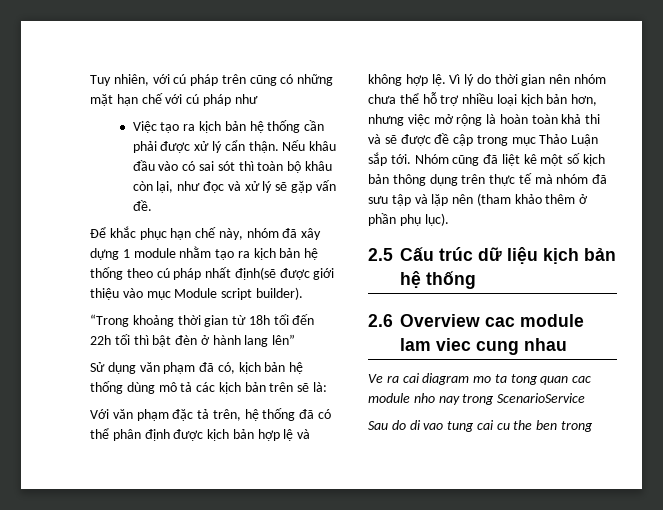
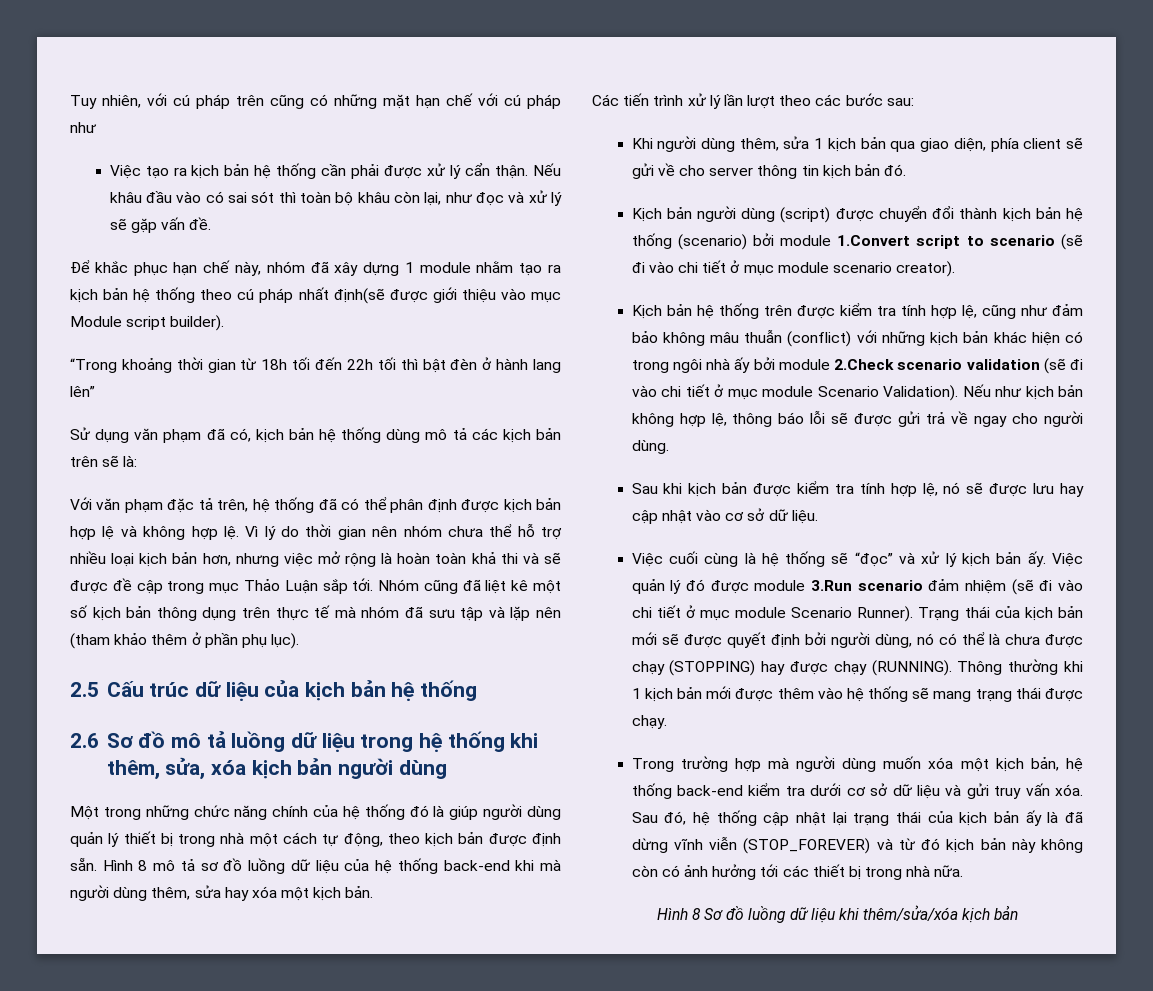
(538, 255) none -> [264,680,300,697] của
[400,314,584,327] [400,338,567,355] [368,373,592,385] [368,393,586,405] [368,420,594,432] Overview cac module lam viec cung nhau // Ve ra cai diagram mo ta tong quan cac module nho nay trong ScenarioService // Sau do di vao tung cai cu the ben trong -> [106,731,539,752] [106,757,447,780] [70,804,562,820] [70,831,561,847] [70,857,561,874] [70,885,374,901] [592,93,914,109] [631,136,1083,152] [631,163,907,179] [631,206,1083,223] [631,233,1083,250] [631,260,956,277] [631,303,1083,319] [631,329,1083,347] [631,357,1083,374] [631,384,1083,401] [631,410,1083,427] [631,440,669,454] [631,481,1084,497] [631,508,818,524] [631,551,1083,567] [631,579,1083,595] [631,605,1083,622] [631,632,1083,648] [631,659,1083,676] [631,686,1083,702] [631,715,667,729] [631,756,1083,772] [631,783,1083,799] [631,810,1083,826] [631,836,1083,854] [631,864,964,880] [656,905,1019,923] Sơ đồ mô tả luồng dữ liệu trong hệ thống khi thêm, sửa, xóa kịch bản người dùng // Một trong những chức năng chính của hệ thống đó là giúp người dùng quản lý thiết bị trong nhà một cách tự động, theo kịch bản được định sẵn. Hình 8 mô tả sơ đồ luồng dữ liệu của hệ thống back-end khi mà người dùng thêm, sửa hay xóa một kịch bản. // Các tiến trình xử lý lần lượt theo các bước sau: // Khi người dùng thêm, sửa 1 kịch bản qua giao diện, phía client sẽ gửi về cho server thông tin kịch bản đó. // Kịch bản người dùng (script) được chuyển đổi thành kịch bản hệ thống (scenario) bởi module 1.Convert script to scenario (sẽ đi vào chi tiết ở mục module scenario creator). // Kịch bản hệ thống trên được kiểm tra tính hợp lệ, cũng như đảm bảo không mâu thuẫn (conflict) với những kịch bản khác hiện có trong ngôi nhà ấy bởi module 2.Check scenario validation (sẽ đi vào chi tiết ở mục module Scenario Validation). Nếu như kịch bản không hợp lệ, thông báo lỗi sẽ được gửi trả về ngay cho người dùng. // Sau khi kịch bản được kiểm tra tính hợp lệ, nó sẽ được lưu hay cập nhật vào cơ sở dữ liệu. // Việc cuối cùng là hệ thống sẽ “đọc” và xử lý kịch bản ấy. Việc quản lý đó được module 3.Run scenario đảm nhiệm (sẽ đi vào chi tiết ở mục module Scenario Runner). Trạng thái của kịch bản mới sẽ được quyết định bởi người dùng, nó có thể là chưa được chạy (STOPPING) hay được chạy (RUNNING). Thông thường khi 1 kịch bản mới được thêm vào hệ thống sẽ mang trạng thái được chạy. // Trong trường hợp mà người dùng muốn xóa một kịch bản, hệ thống back-end kiểm tra dưới cơ sở dữ liệu và gửi truy vấn xóa. Sau đó, hệ thống cập nhật lại trạng thái của kịch bản ấy là đã dừng vĩnh viễn (STOP_FOREVER) và từ đó kịch bản này không còn có ảnh hưởng tới các thiết bị trong nhà nữa. // Hình 8 Sơ đồ luồng dữ liệu khi thêm/sửa/xóa kịch bản

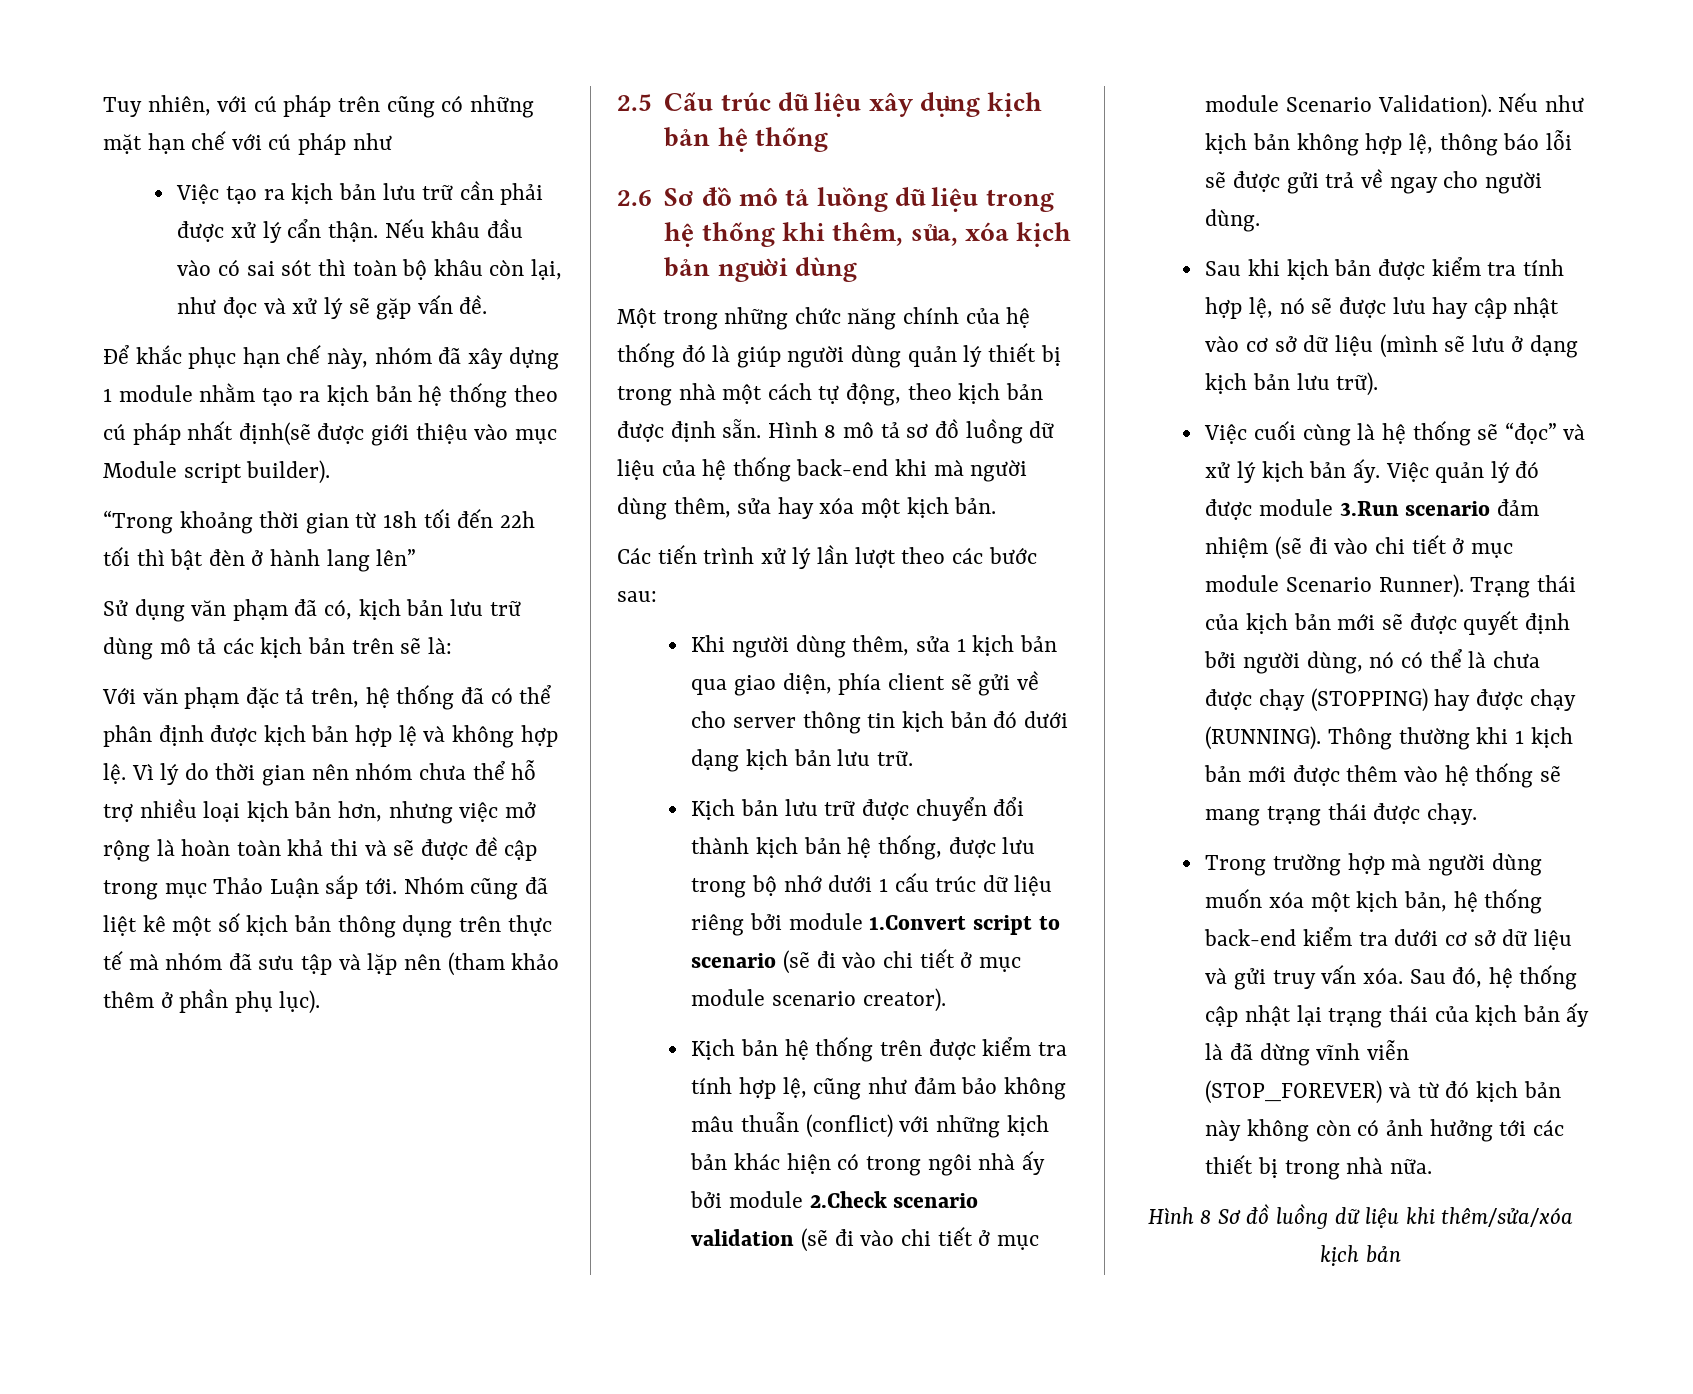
[254,163,317,179] hệ thống -> [382,183,454,200] lưu trữ
[319,427,382,443] hệ thống -> [449,599,521,616] lưu trữ
[264,680,300,697] của -> [868,92,980,117] xây dựng
[884,164,907,176] [631,206,831,223] đó. // Kịch bản người dùng (script) -> [993,711,1068,728] [691,749,913,772] [691,799,856,820] đó dưới dạng kịch bản lưu trữ. // Kịch bản lưu trữ
[631,233,747,250] thống (scenario) -> [877,835,1036,860] [691,873,1053,898] [691,914,745,936] thống, được lưu trong bộ nhớ dưới 1 cấu trúc dữ liệu riêng
[791,510,818,524] liệu. -> [1334,334,1578,358] [1205,372,1379,396] liệu (mình sẽ lưu ở dạng kịch bản lưu trữ).

